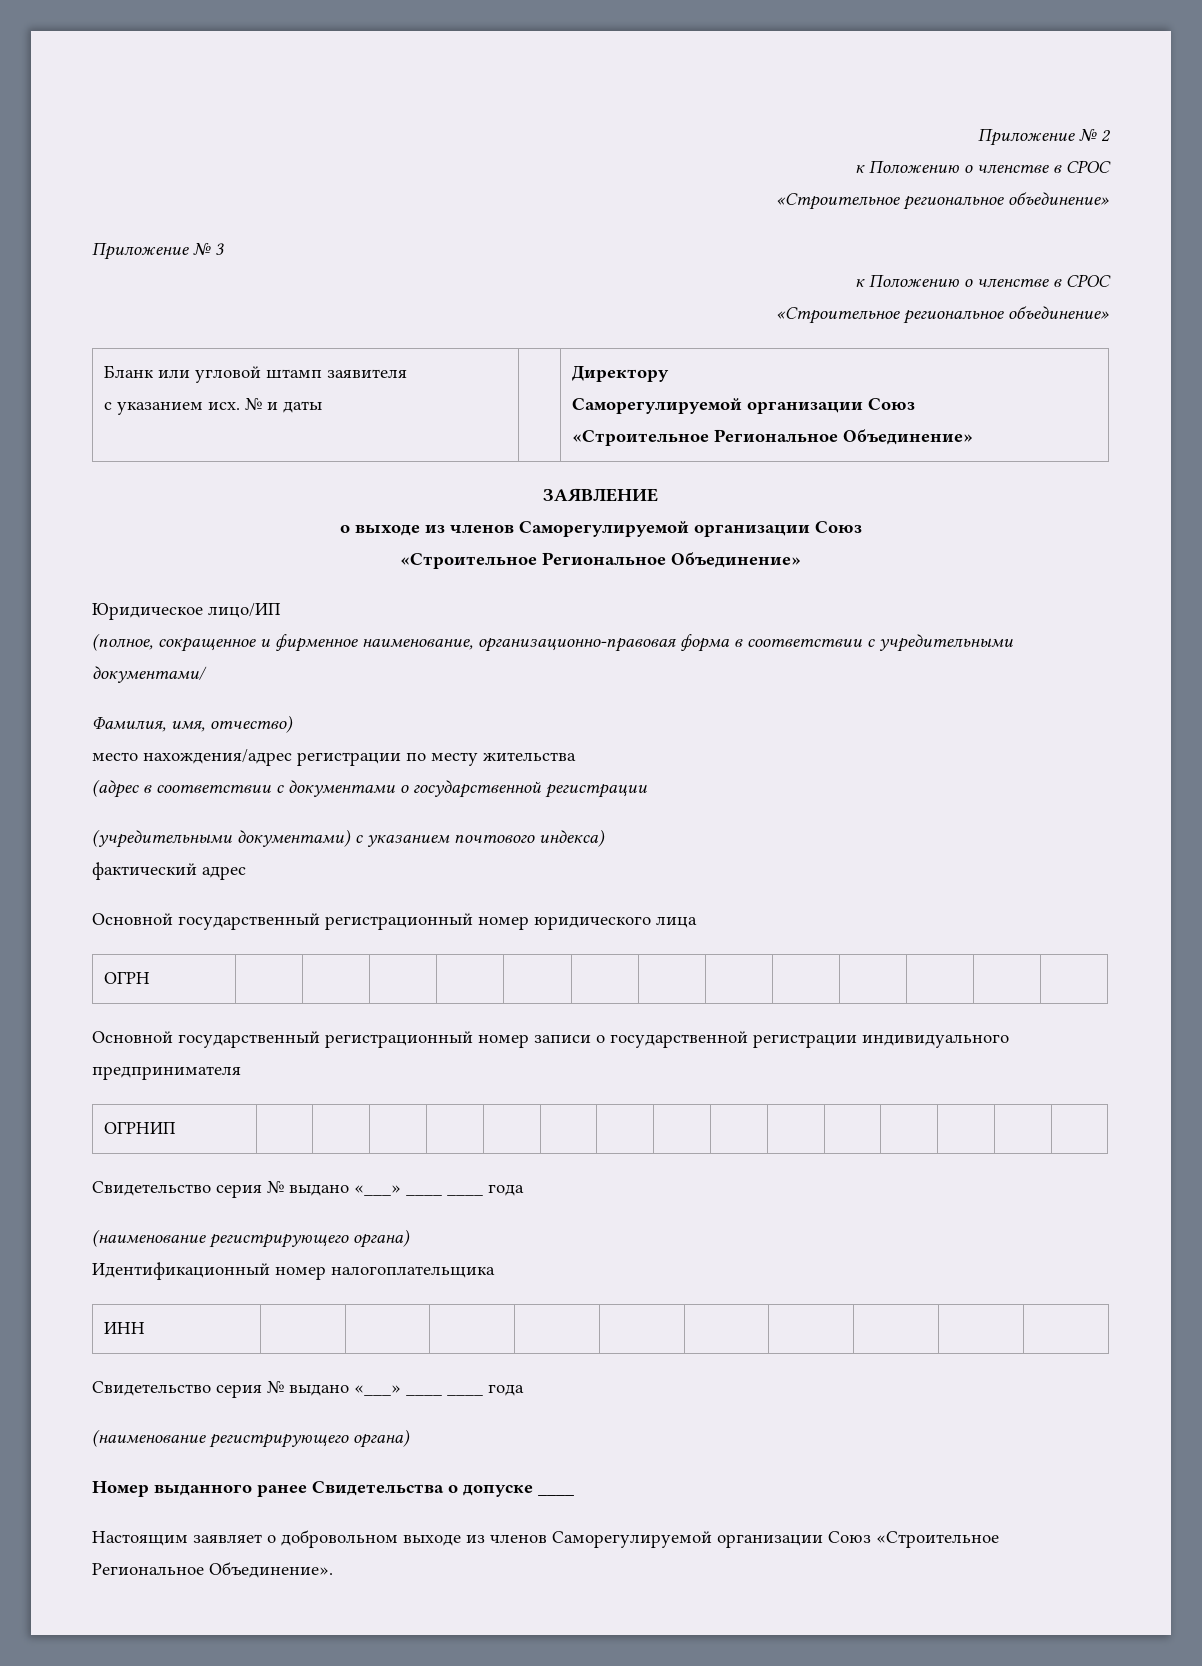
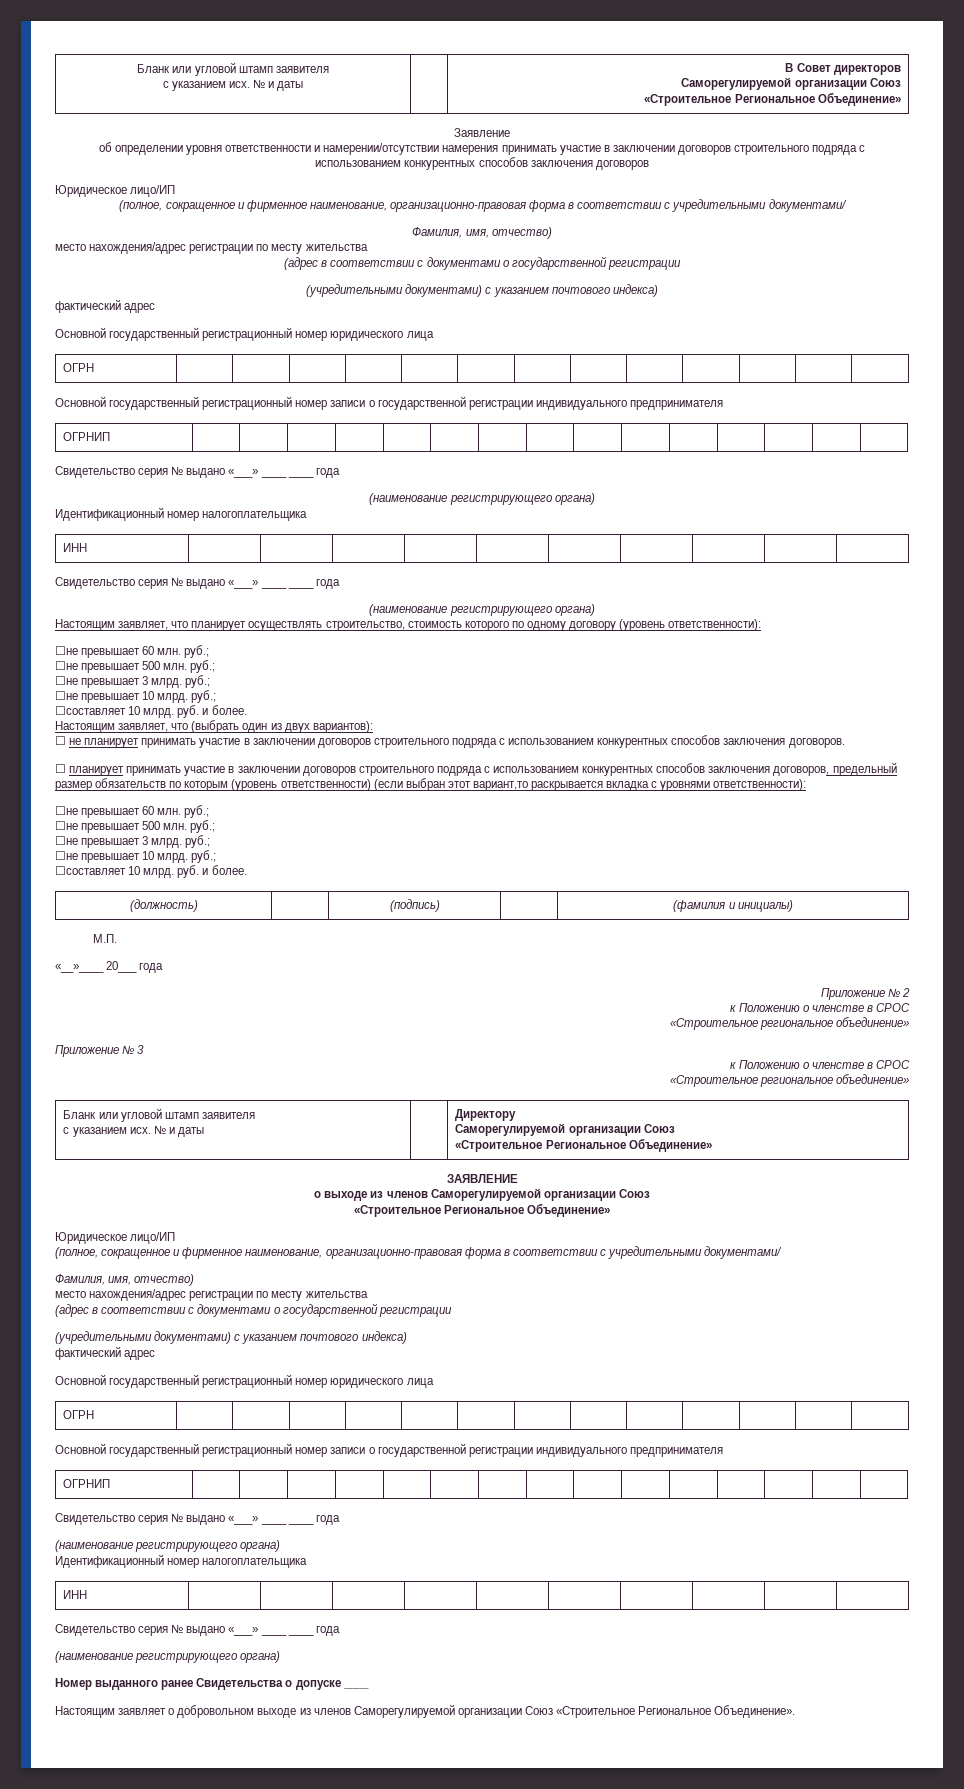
(978, 137) none -> [137,62,329,76] [162,79,304,91] [785,63,901,75] [681,77,901,90] [644,92,901,106] [454,128,510,137] [98,142,866,155] [315,157,649,170] [55,185,176,197] [119,199,847,212] [412,227,552,239] [55,242,368,254] [284,256,681,270] [306,284,658,297] [55,299,156,313] [55,327,434,341] [63,363,95,372] [55,396,723,410] [63,432,111,441] [55,466,340,478] [369,493,595,505] [55,507,308,521] [63,543,88,552] [55,577,340,589] [369,604,595,616] [55,619,762,631] [55,645,210,658] [55,660,216,673] [55,675,211,688] [55,690,217,703] [55,705,247,718] [55,720,373,733] [55,735,845,748] [55,762,897,776] [55,778,807,791] [55,805,210,818] [55,820,216,833] [55,835,211,848] [55,850,217,863] [55,865,247,878] [129,899,198,912] [389,899,440,912] [673,900,793,912] [93,934,118,943] [55,961,164,973] Бланк или угловой штамп заявителя // с указанием исх. № и даты | | В Совет директоров // Саморегулируемой организации Союз // «Строительное Региональное Объединение» // Заявление // об определении уровня ответственности и намерении/отсутствии намерения принимать участие в заключении договоров строительного подряда с использованием конкурентных способов заключения договоров // Юридическое лицо/ИП // (полное, сокращенное и фирменное наименование, организационно-правовая форма в соответствии с учредительными документами/ // Фамилия, имя, отчество) // место нахождения/адрес регистрации по месту жительства // (адрес в соответствии с документами о государственной регистрации // (учредительными документами) с указанием почтового индекса) // фактический адрес // Основной государственный регистрационный номер юридического лица // ОГРН | | | | | | | | | | | | | // Основной государственный регистрационный номер записи о государственной регистрации индивидуального предпринимателя // ОГРНИП | | | | | | | | | | | | | | | // Свидетельство серия № выдано «___» ____ ____ года // (наименование регистрирующего органа) // Идентификационный номер налогоплательщика // ИНН | | | | | | | | | | // Свидетельство серия № выдано «___» ____ ____ года // (наименование регистрирующего органа) // Настоящим заявляет, что планирует осуществлять строительство, стоимость которого по одному договору (уровень ответственности): // ☐не превышает 60 млн. руб.; // ☐не превышает 500 млн. руб.; // ☐не превышает 3 млрд. руб.; // ☐не превышает 10 млрд. руб.; // ☐составляет 10 млрд. руб. и более. // Настоящим заявляет, что (выбрать один из двух вариантов): // ☐ не планирует принимать участие в заключении договоров строительного подряда с использованием конкурентных способов заключения договоров. // ☐ планирует принимать участие в заключении договоров строительного подряда с использованием конкурентных способов заключения договоров, предельный размер обязательств по которым (уровень ответственности) (если выбран этот вариант,то раскрывается вкладка с уровнями ответственности): // ☐не превышает 60 млн. руб.; // ☐не превышает 500 млн. руб.; // ☐не превышает 3 млрд. руб.; // ☐не превышает 10 млрд. руб.; // ☐составляет 10 млрд. руб. и более. // (должность) | | (подпись) | | (фамилия и инициалы) // М.П. // «__»____ 20___ года //

